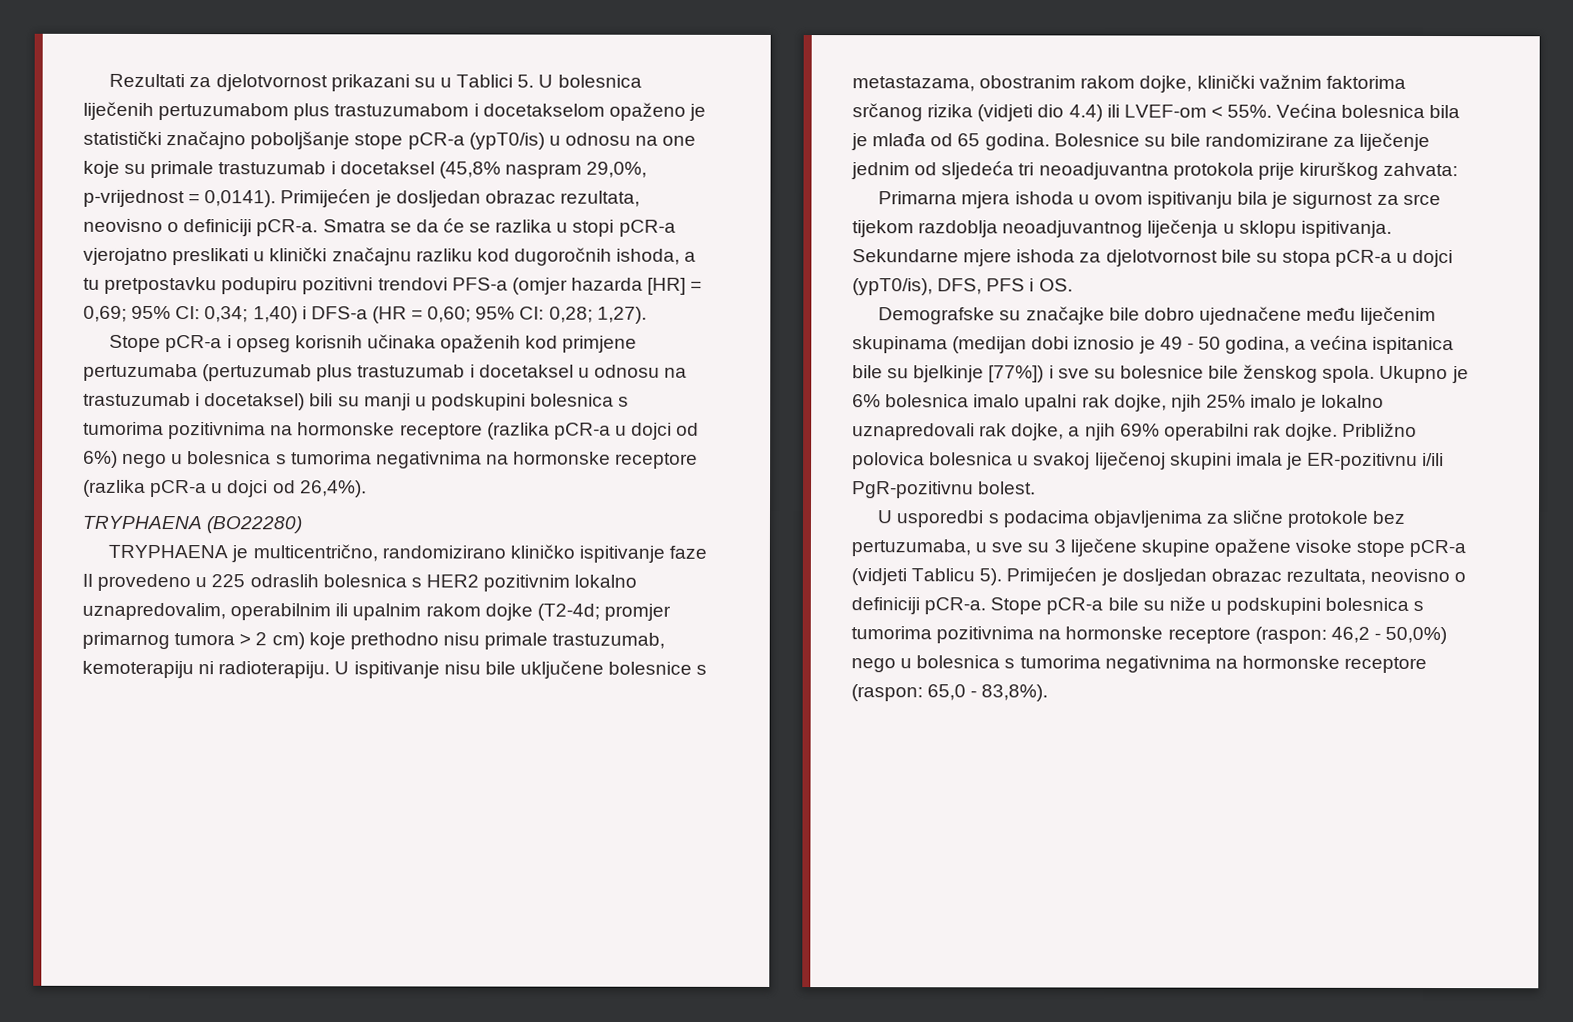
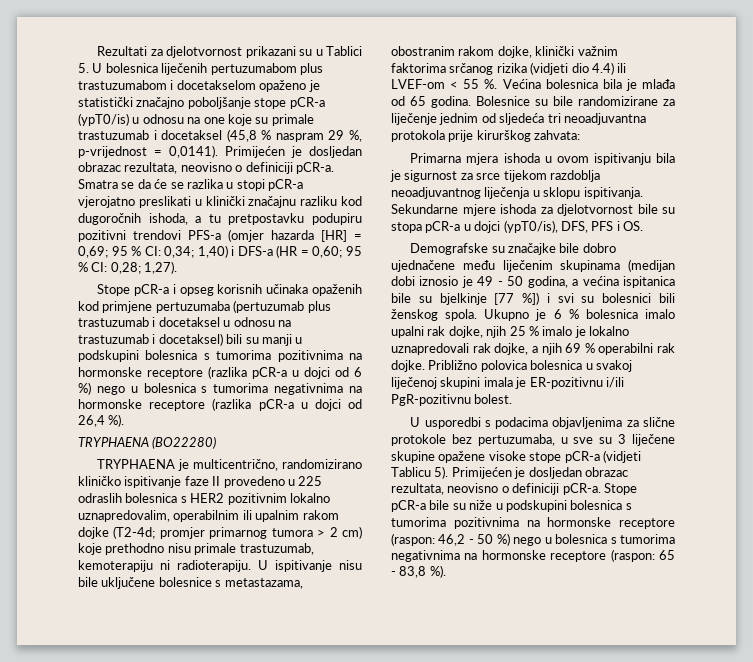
[438,161,648,179] (45,8% naspram 29,0%, -> [226,129,362,142] (45,8 % naspram 29 %,
[131,305,172,320] 95% -> [111,246,142,256] 95 %
[475,306,516,320] 95% -> [345,246,362,256] [78,262,88,272] 95 %
[83,450,118,468] 6%) -> [354,367,362,377] [78,382,91,395] 6 %)
[299,480,367,498] 26,4%). -> [78,414,125,427] 26,4 %).
[1227,104,1273,118] 55%. -> [463,79,498,89] 55 %.
[988,365,1240,383] [77%]) i sve su bolesnice bile -> [494,292,675,305] [77 %]) i svi su bolesnici bili
[852,394,881,408] 6% -> [553,309,579,319] 6 %
[1205,394,1246,408] 25% -> [509,326,539,336] 25 %
[1119,423,1160,437] 69% -> [565,343,595,353] 69 %
[1385,626,1448,645] 50,0%) -> [477,533,510,546] 50 %)
[927,684,1049,702] 65,0 - 83,8%). -> [659,550,675,560] [391,565,446,578] 65 - 83,8 %).

